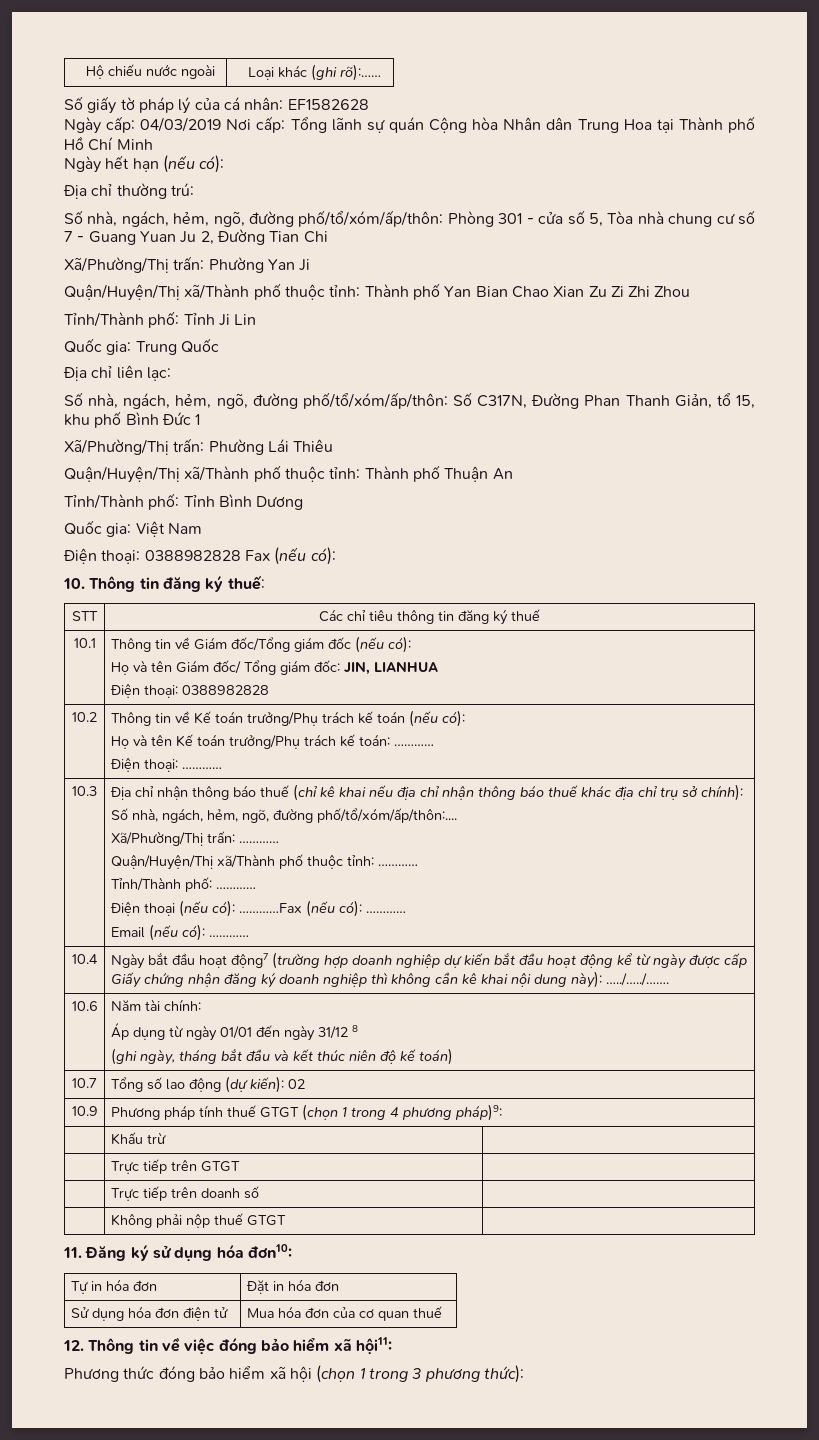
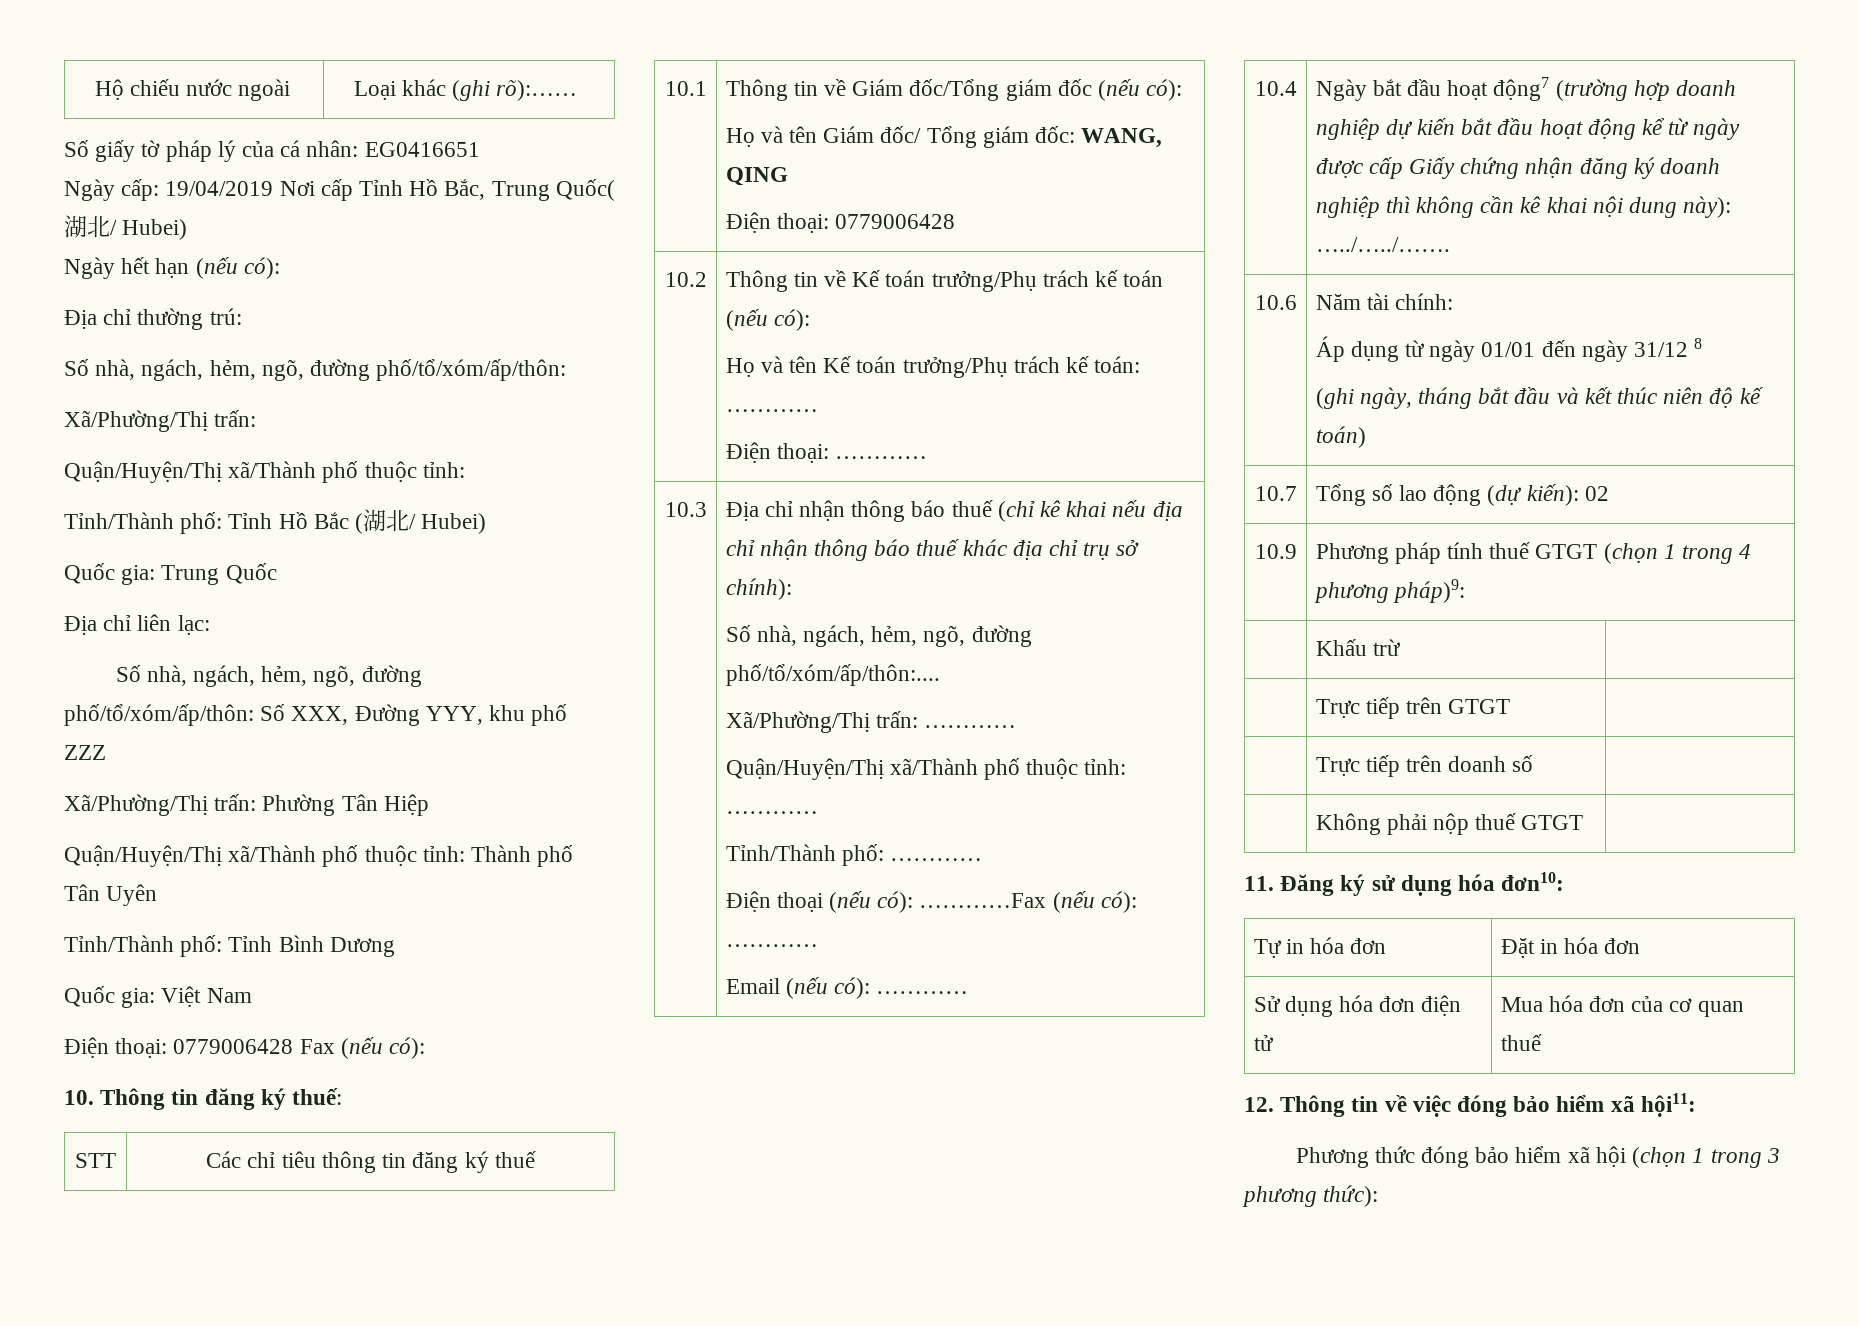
[287,99,369,110] EF1582628 -> [364,142,480,157] EG0416651
[140,116,756,133] [64,136,153,151] 04/03/2019 Nơi cấp: Tổng lãnh sự quán Cộng hòa Nhân dân Trung Hoa tại Thành phố Hồ Chí Minh -> [165,179,615,201] [64,215,188,240] 19/04/2019 Nơi cấp Tỉnh Hồ Bắc, Trung Quốc(湖北/ Hubei)
[447,210,755,227] [64,229,328,245] [64,256,311,273] [64,283,691,301] [64,311,257,328] Phòng 301 - cửa số 5, Tòa nhà chung cư số 7 - Guang Yuan Ju 2, Đường Tian Chi // Xã/Phường/Thị trấn: Phường Yan Ji // Quận/Huyện/Thị xã/Thành phố thuộc tỉnh: Thành phố Yan Bian Chao Xian Zu Zi Zhi Zhou // Tỉnh/Thành phố: Tỉnh Ji Lin -> [64,410,257,432] [64,461,465,483] [64,509,487,534] // Xã/Phường/Thị trấn: // Quận/Huyện/Thị xã/Thành phố thuộc tỉnh: // Tỉnh/Thành phố: Tỉnh Hồ Bắc (湖北/ Hubei)
[477,393,755,409] [64,411,201,428] [64,438,334,455] [64,465,513,483] C317N, Đường Phan Thanh Giản, tổ 15, khu phố Bình Đức 1 // Xã/Phường/Thị trấn: Phường Lái Thiêu // Quận/Huyện/Thị xã/Thành phố thuộc tỉnh: Thành phố Thuận An -> [291,704,568,726] [64,745,106,760] [64,794,429,816] [64,845,574,867] [64,884,158,906] XXX, Đường YYY, khu phố ZZZ // Xã/Phường/Thị trấn: Phường Tân Hiệp // Quận/Huyện/Thị xã/Thành phố thuộc tỉnh: Thành phố Tân Uyên
[144,550,241,561] 0388982828 -> [173,1039,294,1054] 0779006428
[343,662,438,675] [109,684,269,698] JIN, LIANHUA // Điện thoại: 0388982828 -> [1081,128,1163,148] [725,167,788,186] [725,212,955,233] WANG, QING // Điện thoại: 0779006428

